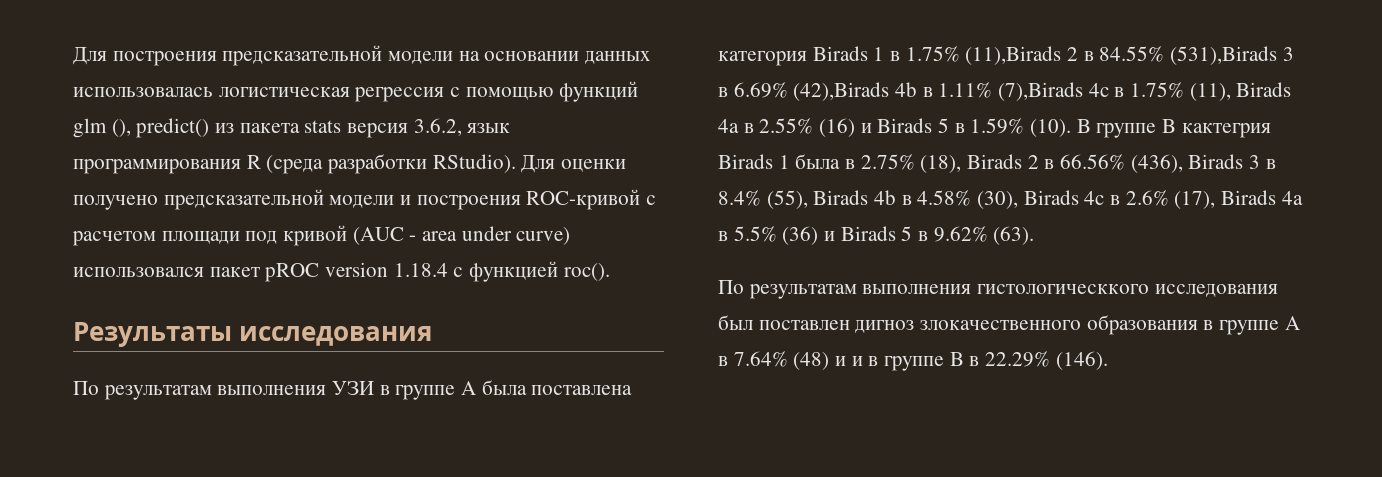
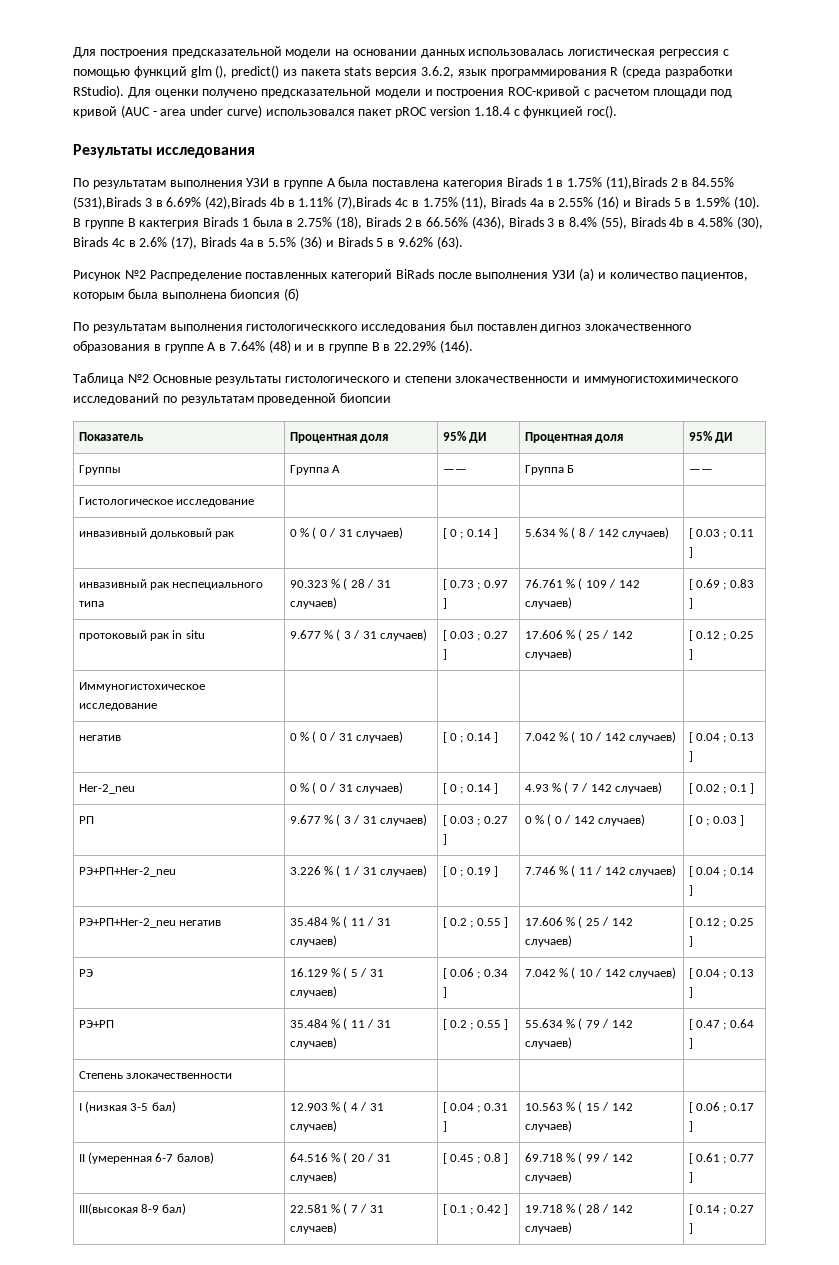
(1035, 235) none -> [73,268,749,281] [73,288,300,301] // Рисунок №2 Распределение поставленных категорий BiRads после выполнения УЗИ (а) и количество пациентов, которым была выполнена биопсия (б)
(1108, 360) none -> [73,372,739,385] [73,392,392,405] [78,432,144,441] [289,432,389,443] [442,431,487,443] [524,432,624,443] [688,431,733,443] [78,465,121,475] [289,465,341,475] [442,469,467,473] [524,465,575,475] [688,469,713,473] [78,497,255,507] [78,528,235,539] [289,527,403,539] [442,528,499,539] [524,527,669,539] [688,528,754,539] [688,547,693,558] [78,579,264,590] [78,601,104,607] [289,578,391,590] [289,597,337,609] [442,579,508,590] [442,598,447,609] [524,578,640,590] [524,597,572,609] [688,579,754,590] [688,598,693,609] [78,630,205,641] [289,629,427,641] [442,630,508,641] [442,649,447,660] [524,629,633,641] [524,648,572,660] [688,630,754,641] [688,649,693,660] [78,682,205,692] [78,703,157,711] [78,735,121,741] [289,731,403,743] [442,732,499,743] [524,731,676,743] [688,732,754,743] [688,751,693,762] [78,784,135,794] [289,782,403,794] [442,783,499,794] [524,782,662,794] [688,783,755,794] [78,816,94,824] [289,814,427,826] [442,815,508,826] [442,834,447,845] [524,814,645,826] [688,815,745,826] [78,867,176,877] [289,865,427,877] [442,866,499,877] [524,865,676,877] [688,866,754,877] [688,885,693,896] [78,918,222,928] [289,916,391,928] [289,935,337,947] [442,917,509,928] [524,916,633,928] [524,935,572,947] [688,917,754,928] [688,936,693,947] [78,969,93,977] [289,967,384,979] [289,986,337,998] [442,968,508,979] [442,987,447,998] [524,967,676,979] [688,968,754,979] [688,987,693,998] [78,1020,114,1028] [289,1018,391,1030] [289,1037,337,1049] [442,1019,509,1030] [524,1018,633,1030] [524,1037,572,1049] [688,1019,754,1030] [688,1038,693,1049] [78,1071,233,1079] [78,1101,176,1113] [289,1101,384,1113] [289,1120,337,1132] [442,1102,508,1113] [442,1121,447,1132] [524,1101,633,1113] [524,1120,572,1132] [688,1102,754,1113] [688,1121,693,1132] [78,1152,214,1164] [289,1152,391,1164] [289,1171,337,1183] [442,1153,509,1164] [524,1152,633,1164] [524,1171,572,1183] [688,1153,754,1164] [688,1172,693,1183] [78,1203,187,1215] [289,1203,384,1215] [289,1222,337,1234] [442,1204,509,1215] [524,1203,633,1215] [524,1222,572,1234] [688,1204,754,1215] [688,1223,693,1234] // Таблица №2 Основные результаты гистологического и степени злокачественности и иммуногистохимического исследований по результатам проведенной биопсии // Показатель | Процентная доля | 95% ДИ | Процентная доля | 95% ДИ // Группы | Группа А | —— | Группа Б | —— // Гистологическое исследование | | | | // инвазивный дольковый рак | 0 % ( 0 / 31 случаев) | [ 0 ; 0.14 ] | 5.634 % ( 8 / 142 случаев) | [ 0.03 ; 0.11 ] // инвазивный рак неспециального типа | 90.323 % ( 28 / 31 случаев) | [ 0.73 ; 0.97 ] | 76.761 % ( 109 / 142 случаев) | [ 0.69 ; 0.83 ] // протоковый рак in situ | 9.677 % ( 3 / 31 случаев) | [ 0.03 ; 0.27 ] | 17.606 % ( 25 / 142 случаев) | [ 0.12 ; 0.25 ] // Иммуногистохическое исследование | | | | // негатив | 0 % ( 0 / 31 случаев) | [ 0 ; 0.14 ] | 7.042 % ( 10 / 142 случаев) | [ 0.04 ; 0.13 ] // Her-2_neu | 0 % ( 0 / 31 случаев) | [ 0 ; 0.14 ] | 4.93 % ( 7 / 142 случаев) | [ 0.02 ; 0.1 ] // РП | 9.677 % ( 3 / 31 случаев) | [ 0.03 ; 0.27 ] | 0 % ( 0 / 142 случаев) | [ 0 ; 0.03 ] // РЭ+РП+Her-2_neu | 3.226 % ( 1 / 31 случаев) | [ 0 ; 0.19 ] | 7.746 % ( 11 / 142 случаев) | [ 0.04 ; 0.14 ] // РЭ+РП+Her-2_neu негатив | 35.484 % ( 11 / 31 случаев) | [ 0.2 ; 0.55 ] | 17.606 % ( 25 / 142 случаев) | [ 0.12 ; 0.25 ] // РЭ | 16.129 % ( 5 / 31 случаев) | [ 0.06 ; 0.34 ] | 7.042 % ( 10 / 142 случаев) | [ 0.04 ; 0.13 ] // РЭ+РП | 35.484 % ( 11 / 31 случаев) | [ 0.2 ; 0.55 ] | 55.634 % ( 79 / 142 случаев) | [ 0.47 ; 0.64 ] // Степень злокачественности | | | | // I (низкая 3-5 бал) | 12.903 % ( 4 / 31 случаев) | [ 0.04 ; 0.31 ] | 10.563 % ( 15 / 142 случаев) | [ 0.06 ; 0.17 ] // II (умеренная 6-7 балов) | 64.516 % ( 20 / 31 случаев) | [ 0.45 ; 0.8 ] | 69.718 % ( 99 / 142 случаев) | [ 0.61 ; 0.77 ] // III(высокая 8-9 бал) | 22.581 % ( 7 / 31 случаев) | [ 0.1 ; 0.42 ] | 19.718 % ( 28 / 142 случаев) | [ 0.14 ; 0.27 ]

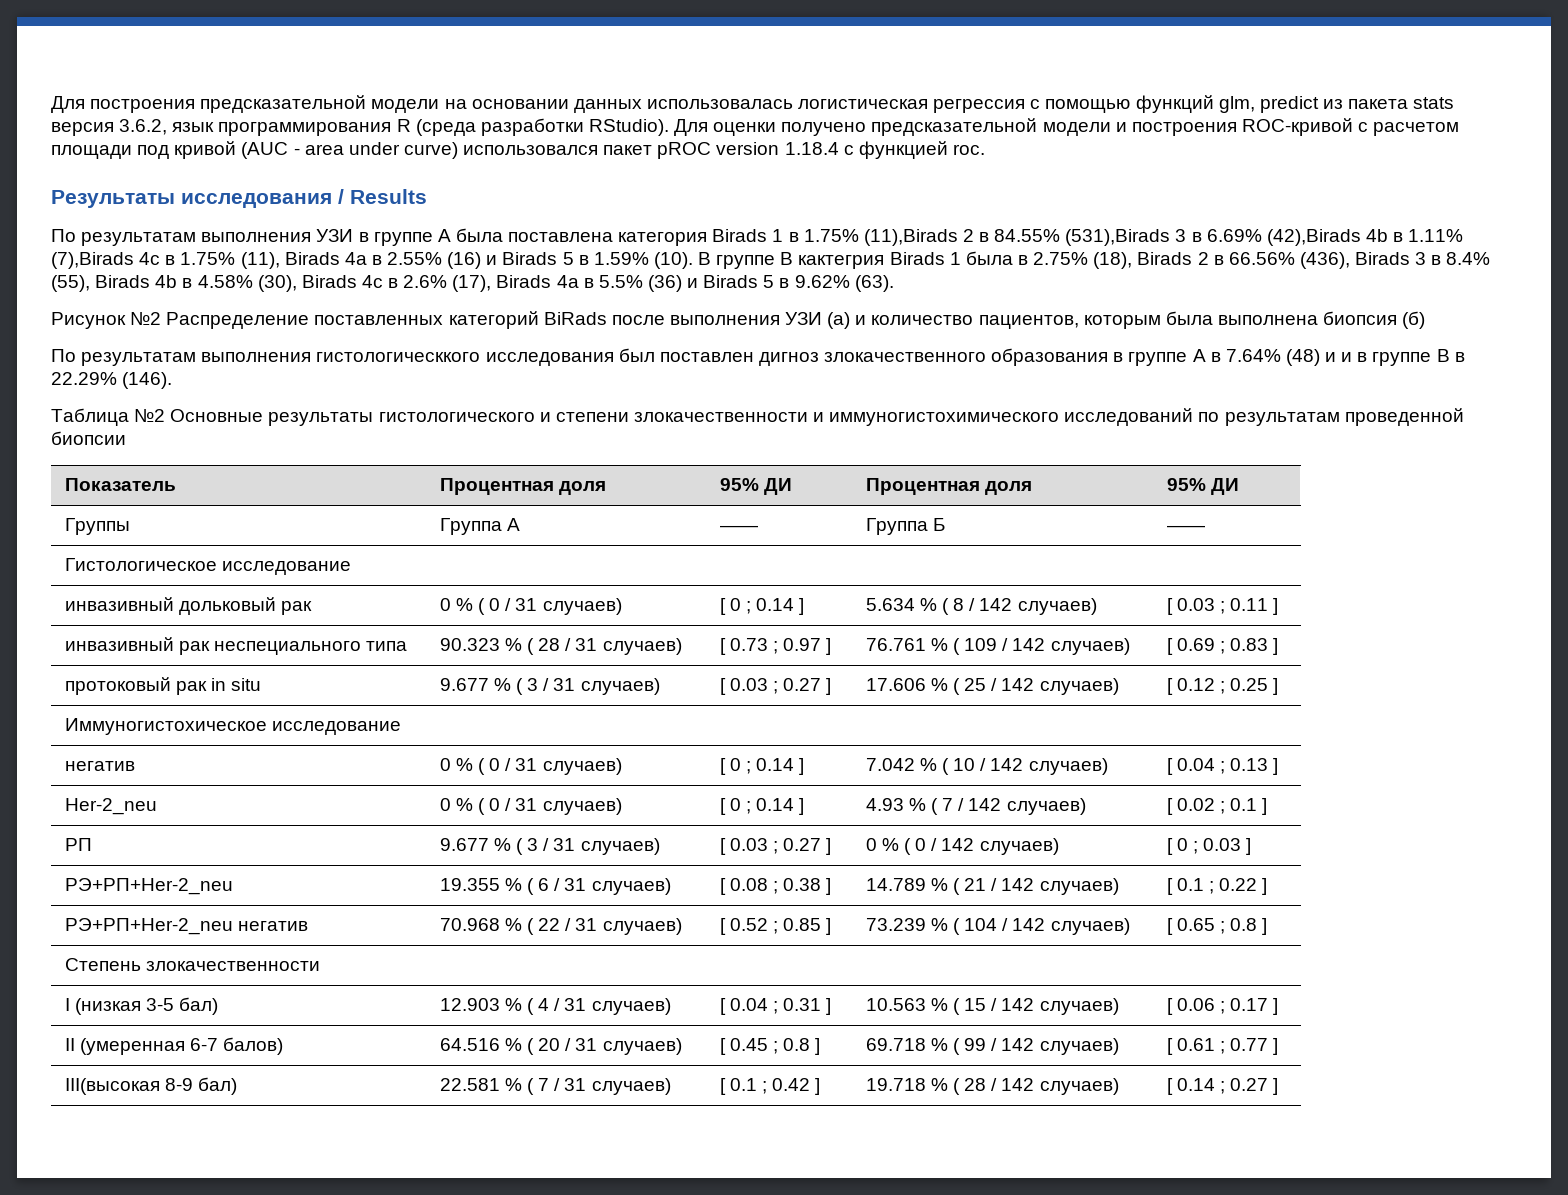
[190,65,280,78] glm (), predict() -> [1218,96,1319,113] glm, predict
[587,105,618,118] roc(). -> [952,144,985,155] roc.
(256, 152) none -> [338,189,427,204] / Results
[289,865,427,877] [442,866,499,877] [524,865,676,877] [688,866,754,877] 3.226 % ( 1 / 31 случаев) | [ 0 ; 0.19 ] | 7.746 % ( 11 / 142 случаев) | [ 0.04 ; 0.14 -> [439,878,671,895] [719,878,832,895] [865,878,1119,895] [1166,878,1258,895] 19.355 % ( 6 / 31 случаев) | [ 0.08 ; 0.38 ] | 14.789 % ( 21 / 142 случаев) | [ 0.1 ; 0.22
[289,916,391,928] [289,935,337,947] [442,917,509,928] [524,916,633,928] [524,935,572,947] [688,917,754,928] [688,936,693,947] [78,969,93,977] [289,967,384,979] [289,986,337,998] [442,968,508,979] [442,987,447,998] [524,967,676,979] [688,968,754,979] [688,987,693,998] [78,1020,114,1028] [289,1018,391,1030] [289,1037,337,1049] [442,1019,509,1030] [524,1018,633,1030] [524,1037,572,1049] [688,1019,754,1030] 35.484 % ( 11 / 31 случаев) | [ 0.2 ; 0.55 ] | 17.606 % ( 25 / 142 случаев) | [ 0.12 ; 0.25 ] // РЭ | 16.129 % ( 5 / 31 случаев) | [ 0.06 ; 0.34 ] | 7.042 % ( 10 / 142 случаев) | [ 0.04 ; 0.13 ] // РЭ+РП | 35.484 % ( 11 / 31 случаев) | [ 0.2 ; 0.55 ] | 55.634 % ( 79 / 142 случаев) | [ 0.47 ; 0.64 -> [439,918,682,935] [719,918,832,935] [865,918,1130,935] [1166,918,1258,935] 70.968 % ( 22 / 31 случаев) | [ 0.52 ; 0.85 ] | 73.239 % ( 104 / 142 случаев) | [ 0.65 ; 0.8

